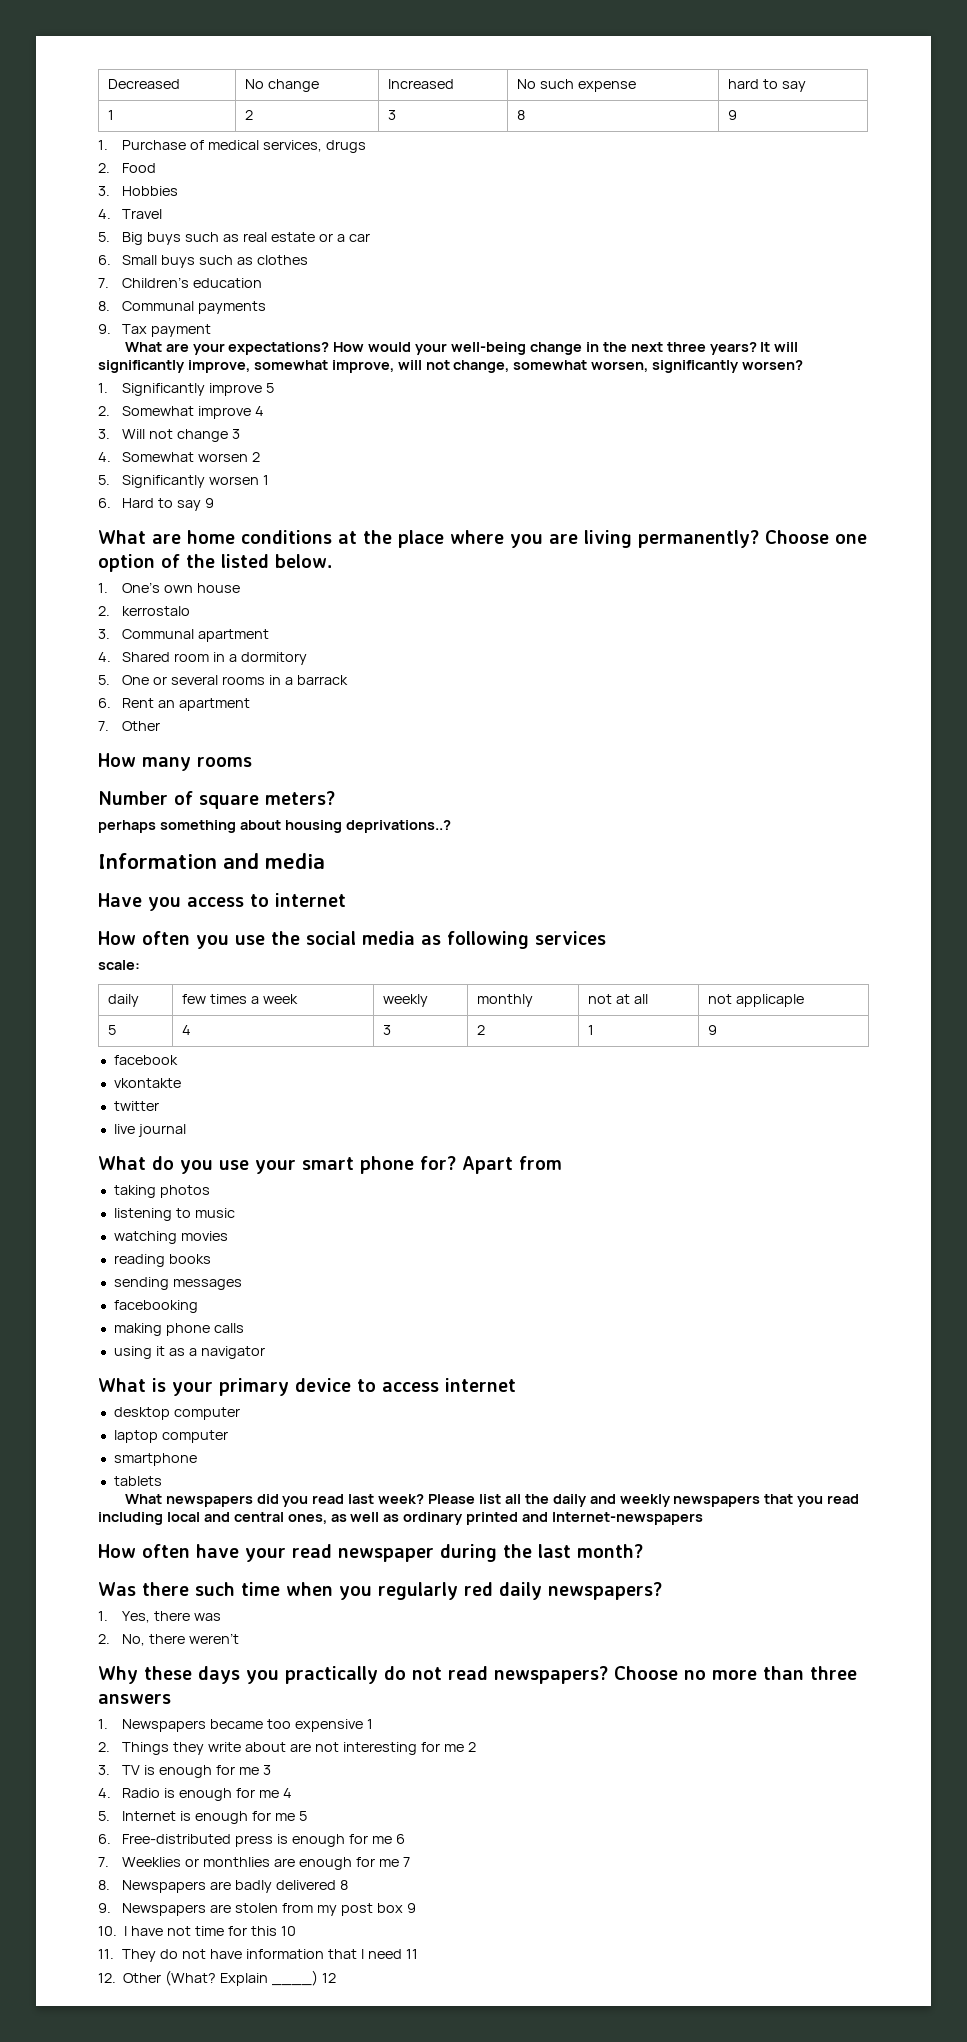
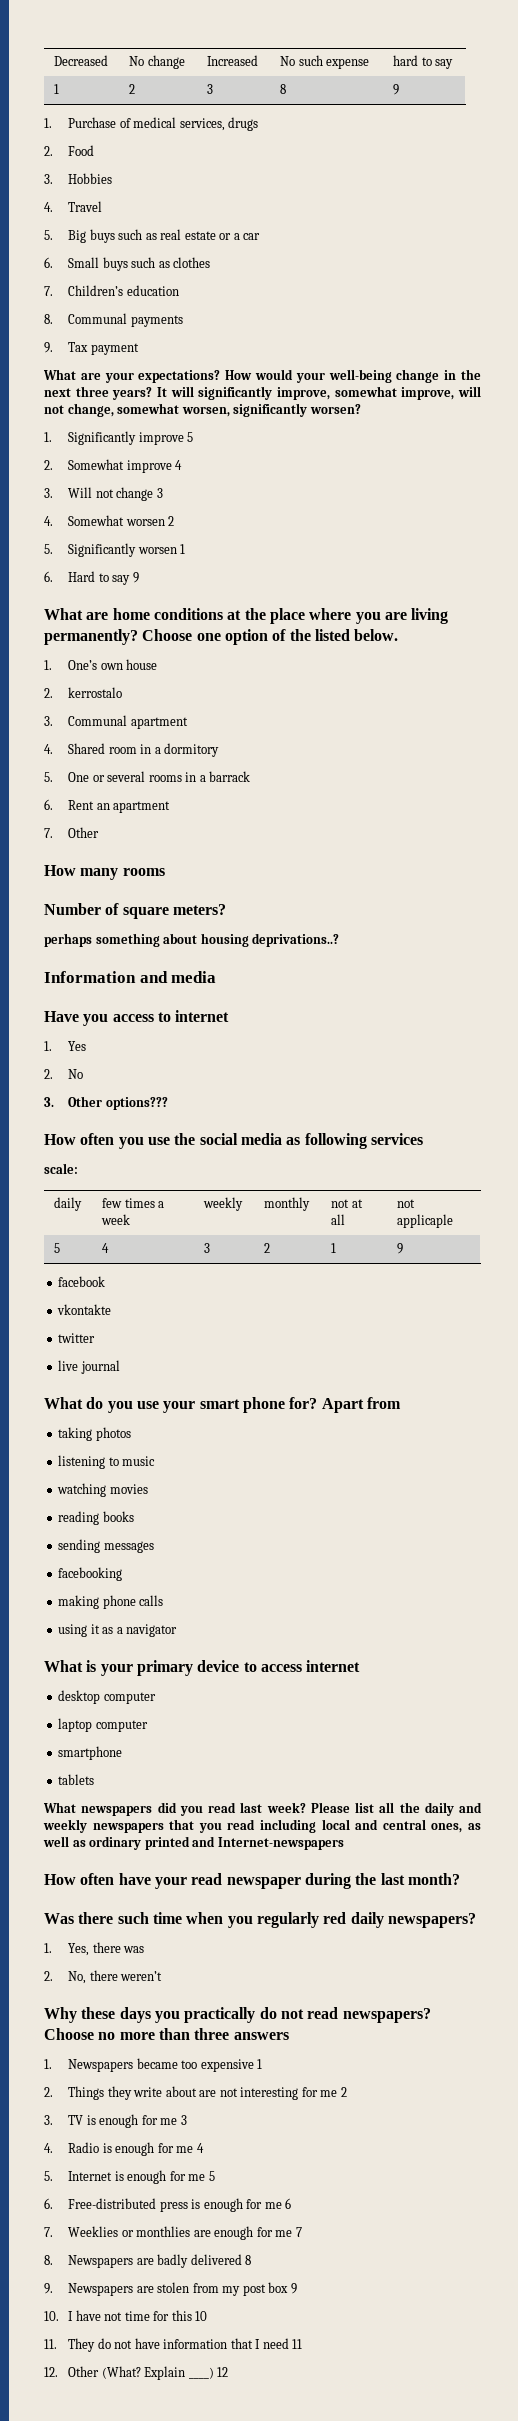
(346, 900) none -> [44,1041,87,1051] [44,1069,84,1079] [44,1096,168,1110] // 1. Yes // 2. No // 3. Other options???

